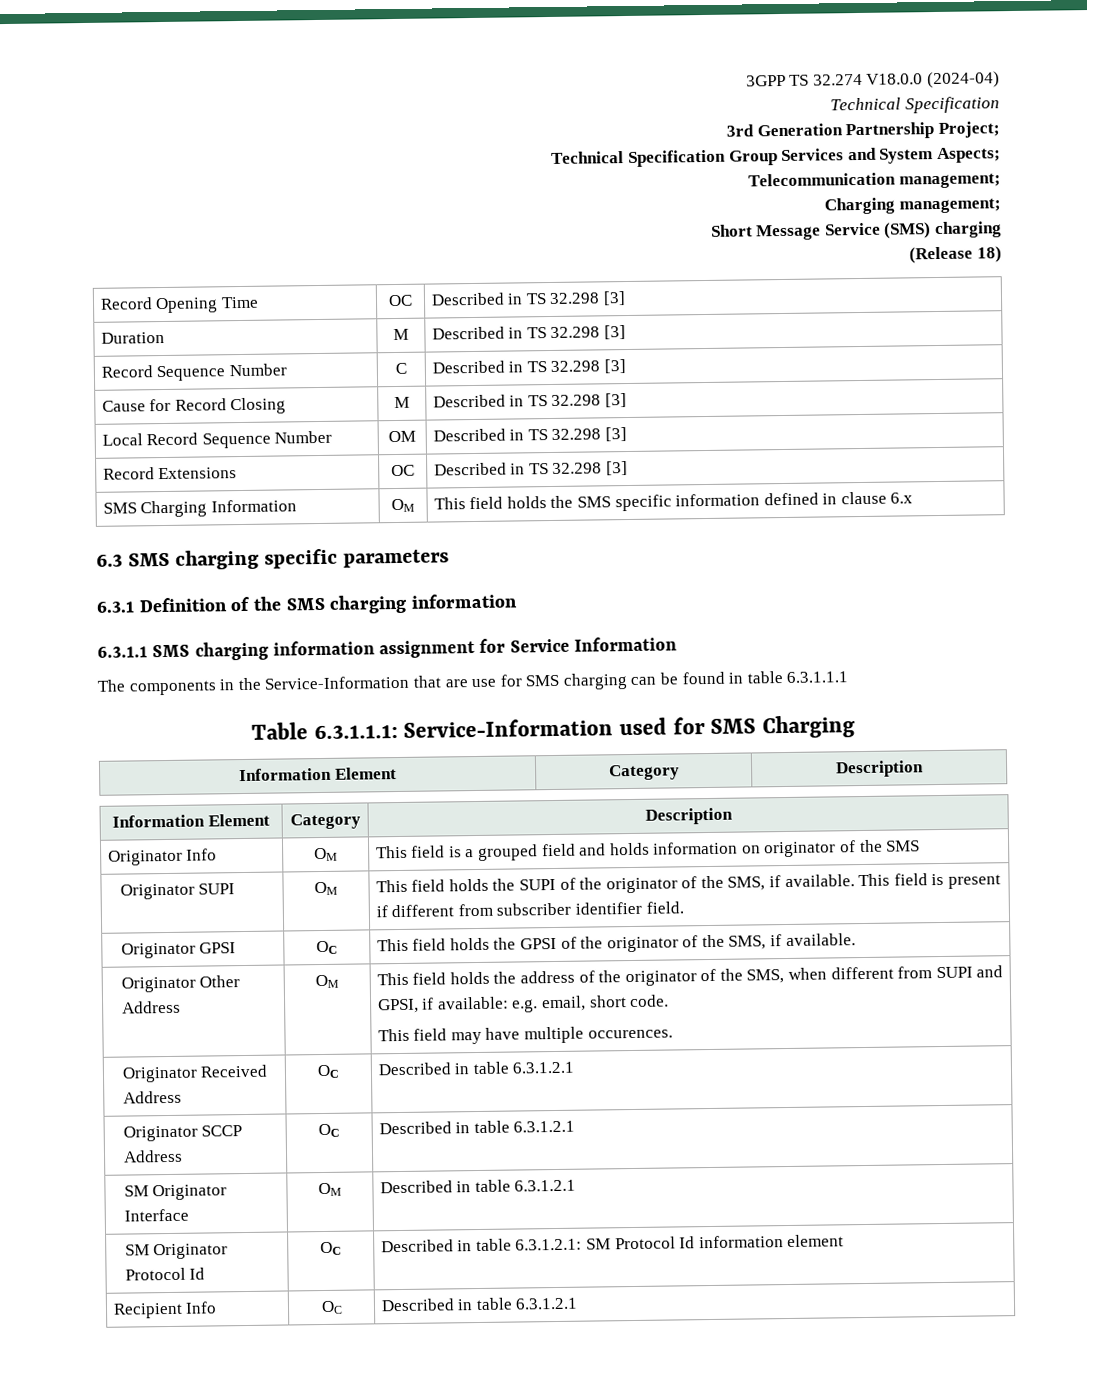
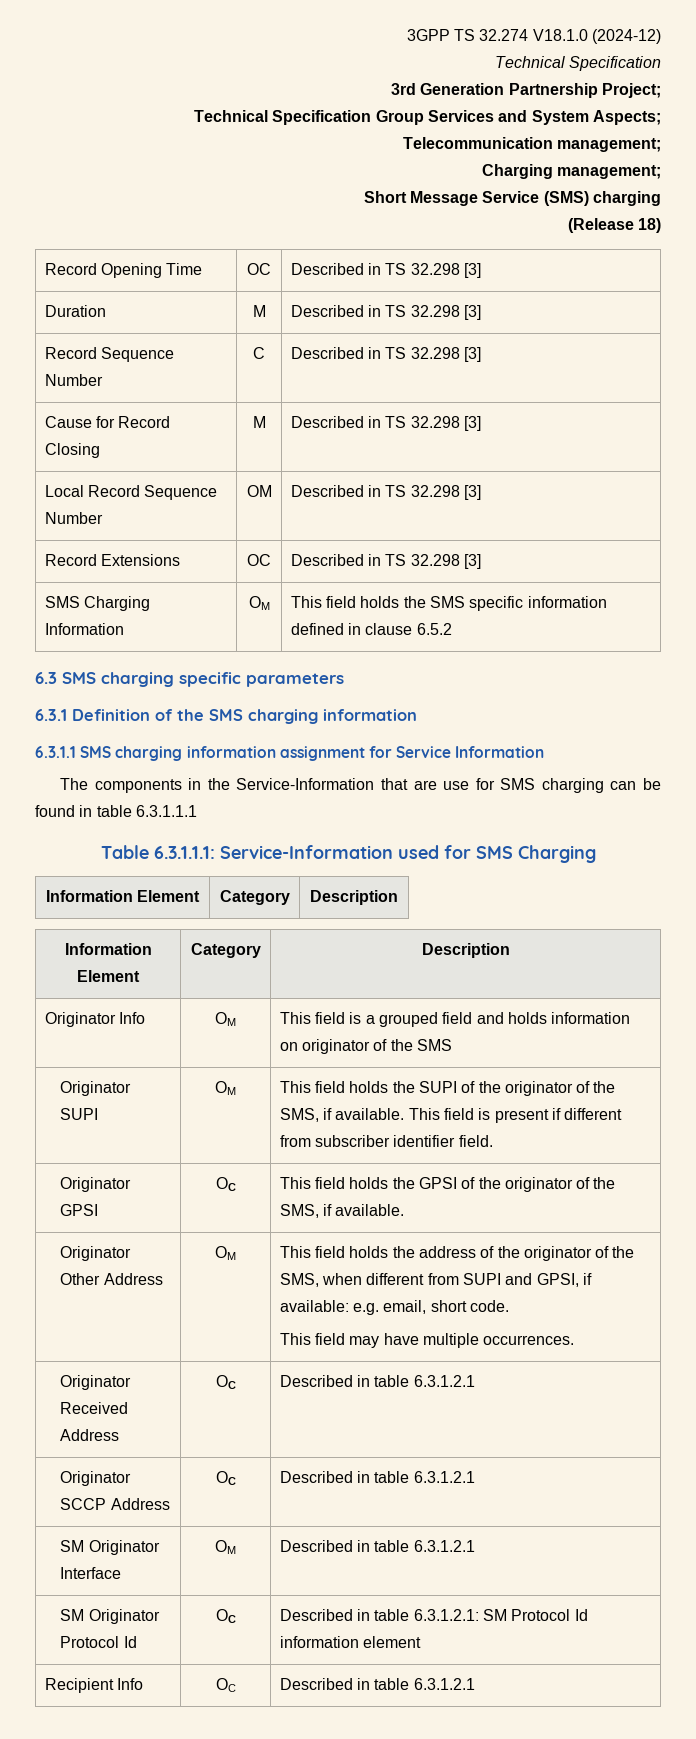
[866,71,1001,89] V18.0.0 (2024-04) -> [532,29,662,44] V18.1.0 (2024-12)
[890,492,914,504] 6.x -> [416,623,452,635] 6.5.2
[587,1029,673,1039] occurences. -> [483,1335,575,1345] occurrences.

